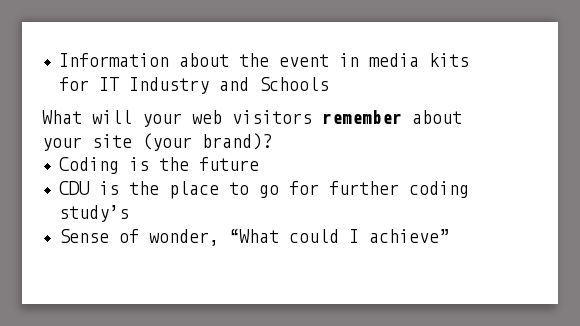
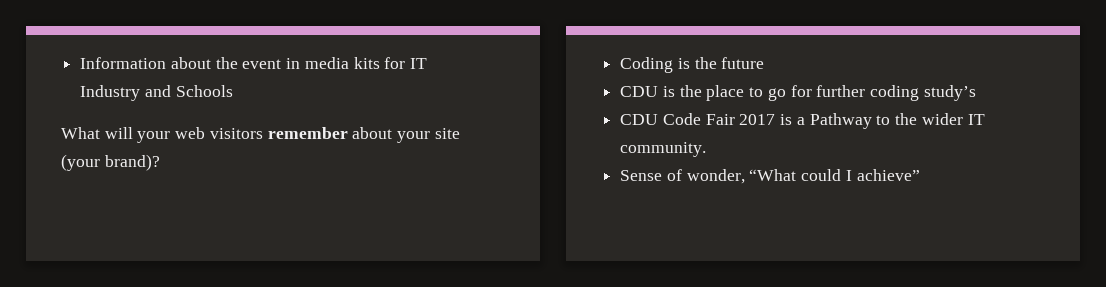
(129, 213) none -> [620,113,985,129] [620,142,707,157] // CDU Code Fair 2017 is a Pathway to the wider IT community.

